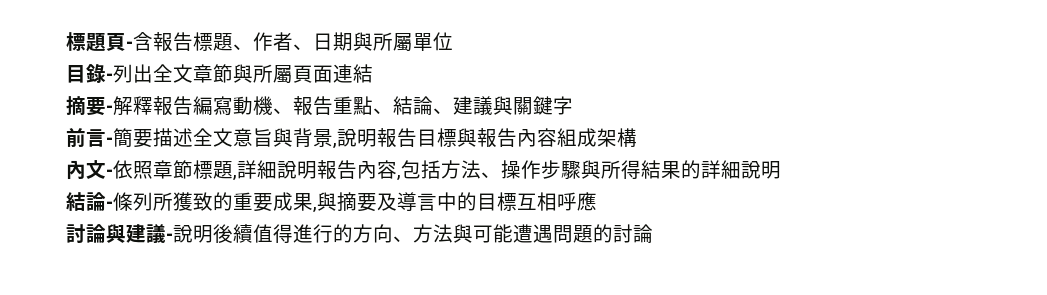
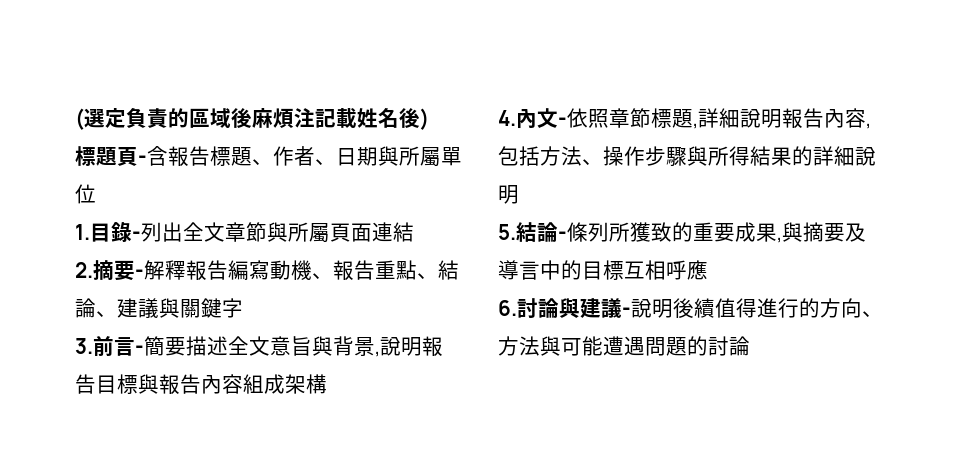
(66, 41) none -> [75,108,429,130] (選定負責的區域後麻煩注記載姓名後) //
(453, 41) none -> [75,224,90,240] 1.
(373, 73) none -> [75,262,93,278] 2.
(573, 105) none -> [75,338,93,354] 3.
(637, 137) none -> [498,110,516,126] 4.
(781, 170) none -> [498,224,516,240] 5.
(597, 201) none -> [498,300,517,316] 6.

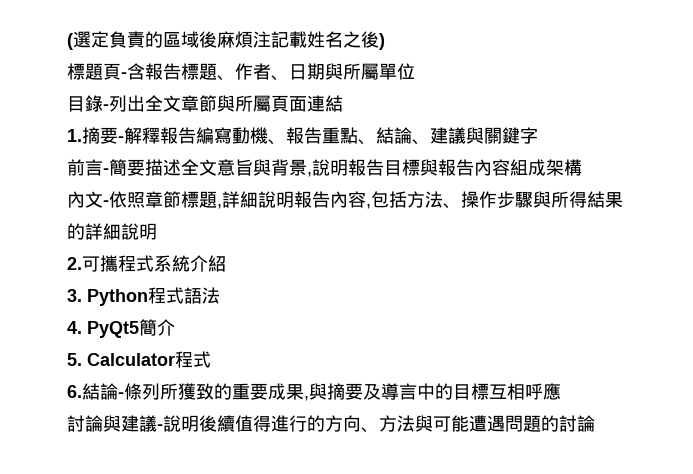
(399, 118) none -> [343,31,361,48] 之
[75,224,90,240] 1. -> (415, 71) none
[75,262,93,278] 2. -> [67,129,82,142] 1.
[75,338,93,354] 3. -> (538, 135) none
[498,110,516,126] 4. -> (582, 167) none
[498,224,516,240] 5. -> [67,255,226,272] [67,287,220,306] [67,319,175,338] [67,351,211,368] [67,385,82,398] 2.可攜程式系統介紹 // 3. Python程式語法 // 4. PyQt5簡介 // 5. Calculator程式 // 6.
[498,300,517,316] 6. -> (561, 391) none

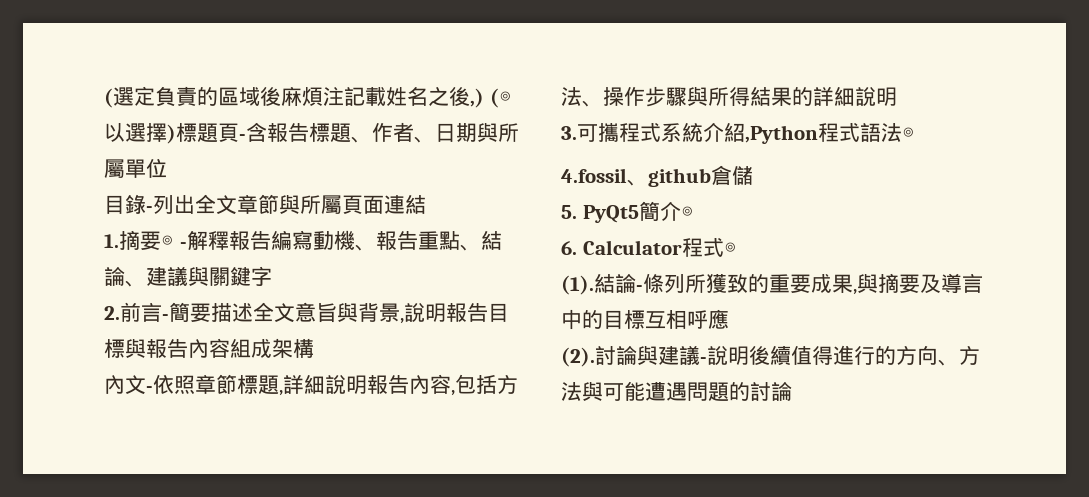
(379, 39) none -> [470,88,512,108] [104,123,167,142] ,) (◎以選擇
(385, 41) // -> (176, 134) none
(118, 135) none -> [161,235,174,248] ◎
(538, 135) none -> [104,306,120,320] 2.
[67,257,82,270] 2. -> [561,126,577,140] 3.
[67,289,148,306] // 3. Python -> [745,125,818,144] ,Python
[67,321,82,334] // 4. -> [902,127,915,140] [561,165,753,187] [561,205,577,219] ◎ // 4.fossil、github倉儲 // 5.
[67,353,82,366] // 5. -> [680,206,694,219] [561,241,577,255] ◎ // 6.
[67,385,82,398] // 6. -> [723,242,737,255] [561,275,594,295] ◎ // (1).
(561, 391) none -> [561,347,595,367] (2).

